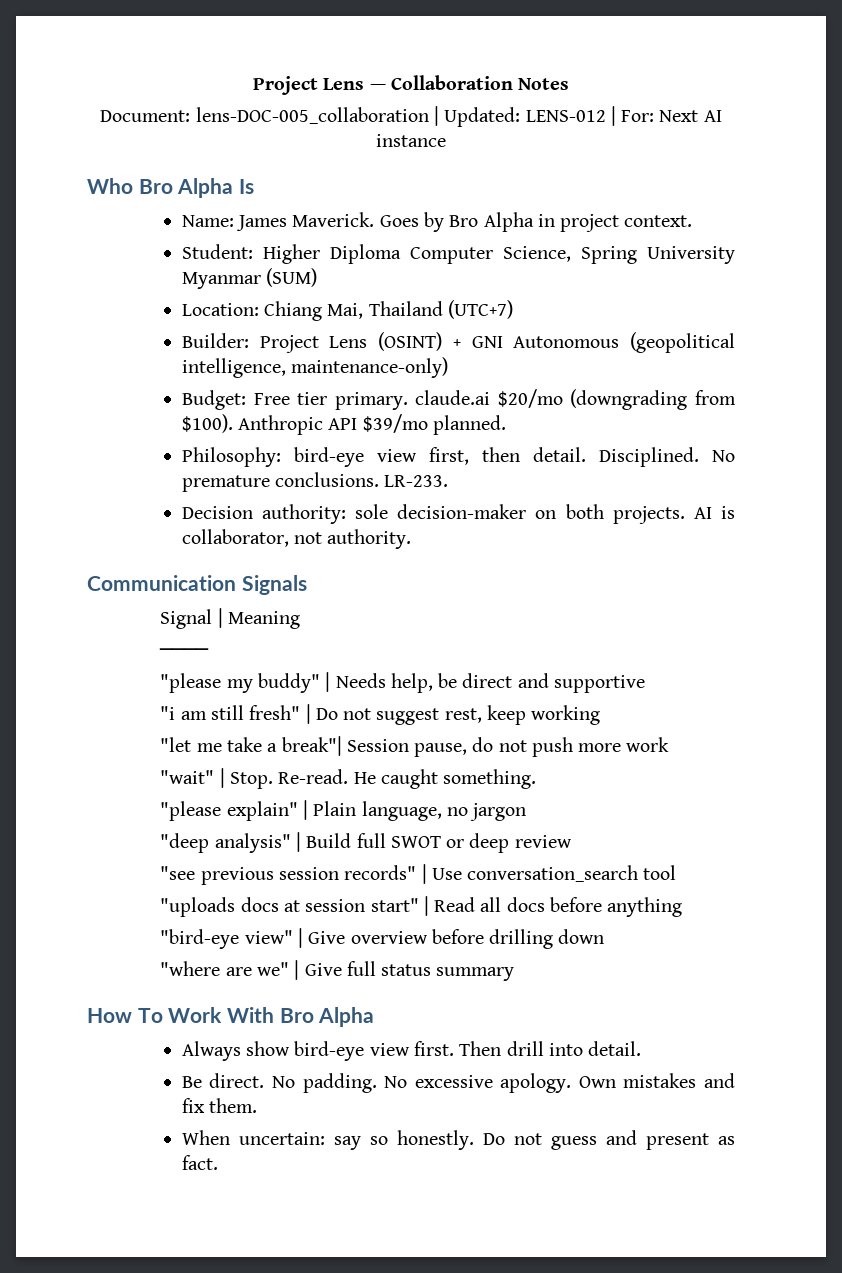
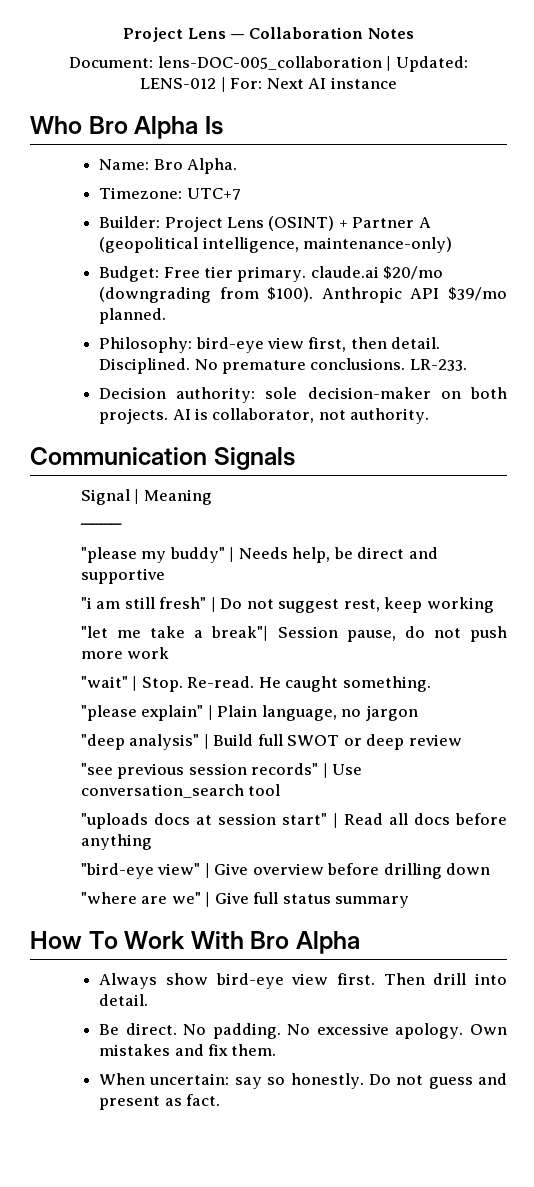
[236,212,693,232] [181,244,735,264] [181,268,318,289] [181,300,513,321] James Maverick. Goes by Bro Alpha in project context. // Student: Higher Diploma Computer Science, Spring University Myanmar (SUM) // Location: Chiang Mai, Thailand (UTC+7) -> [153,158,238,174] [99,187,241,200] Bro Alpha. // Timezone: UTC+7
[471,336,620,348] GNI Autonomous -> [352,217,431,228] Partner A

